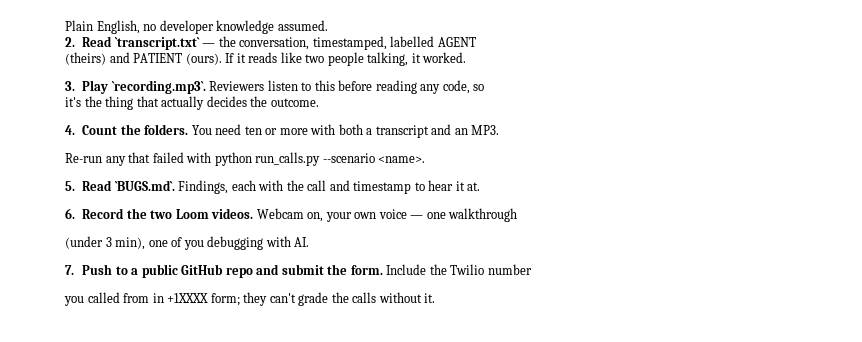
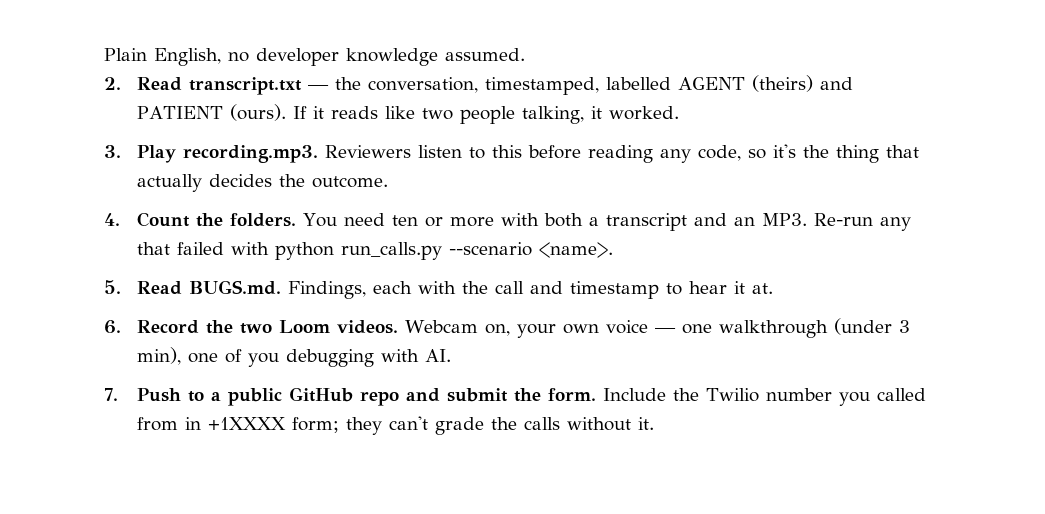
[114,37,200,50] `transcript.txt` -> [188,77,302,95] transcript.txt
(476, 42) // -> (745, 83) none
[111,80,206,94] `recording.mp3`. -> [182,145,318,163] recording.mp3.
(485, 87) // -> (766, 154) none
(500, 130) // -> (807, 219) none
[114,180,175,191] `BUGS.md`. -> [188,280,281,295] BUGS.md.
(518, 215) // -> (828, 329) none
(532, 269) // -> (832, 394) none

